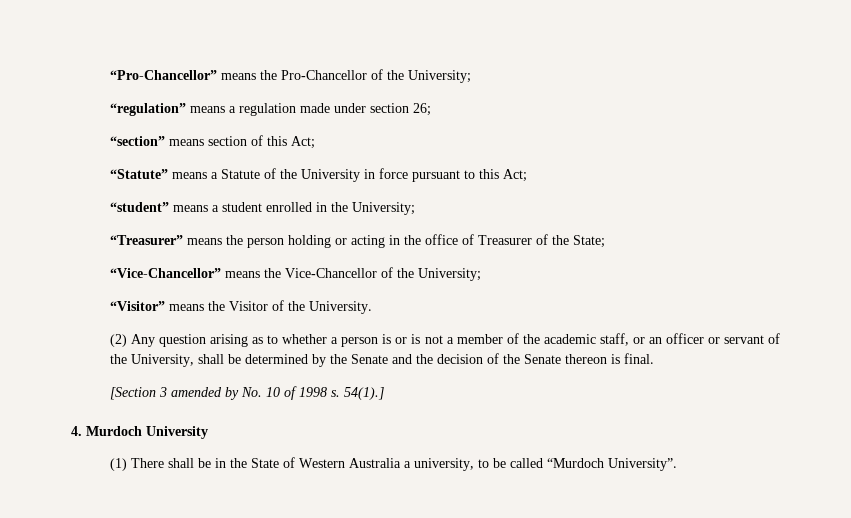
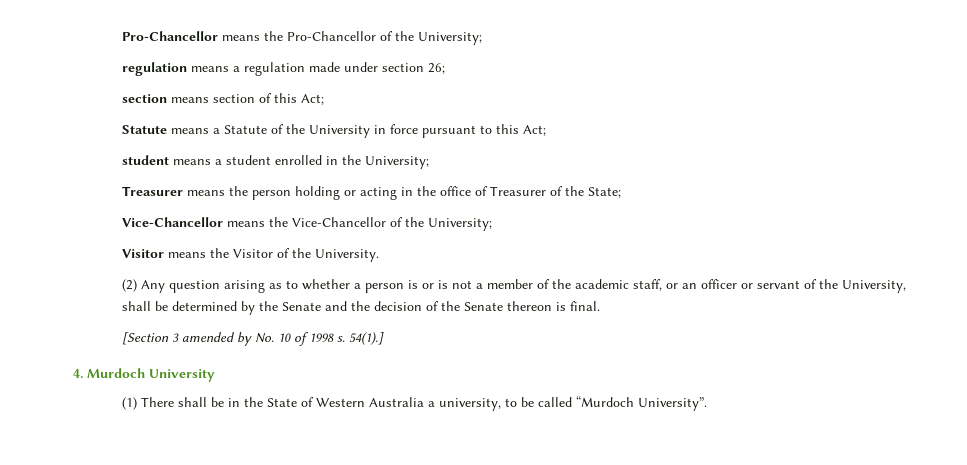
[110,70,218,80] “Pro-Chancellor” -> [122,31,219,41] Pro-Chancellor
[110,103,187,116] “regulation” -> [122,62,188,76] regulation
[110,136,166,146] “section” -> [122,94,168,103] section
[110,169,169,179] “Statute” -> [122,125,168,134] Statute
[110,202,170,212] “student” -> [122,155,170,165] student
[110,235,184,245] “Treasurer” -> [122,186,184,196] Treasurer
[110,268,222,278] “Vice-Chancellor” -> [122,217,224,227] Vice-Chancellor
[110,301,166,311] “Visitor” -> [122,249,165,258] Visitor

